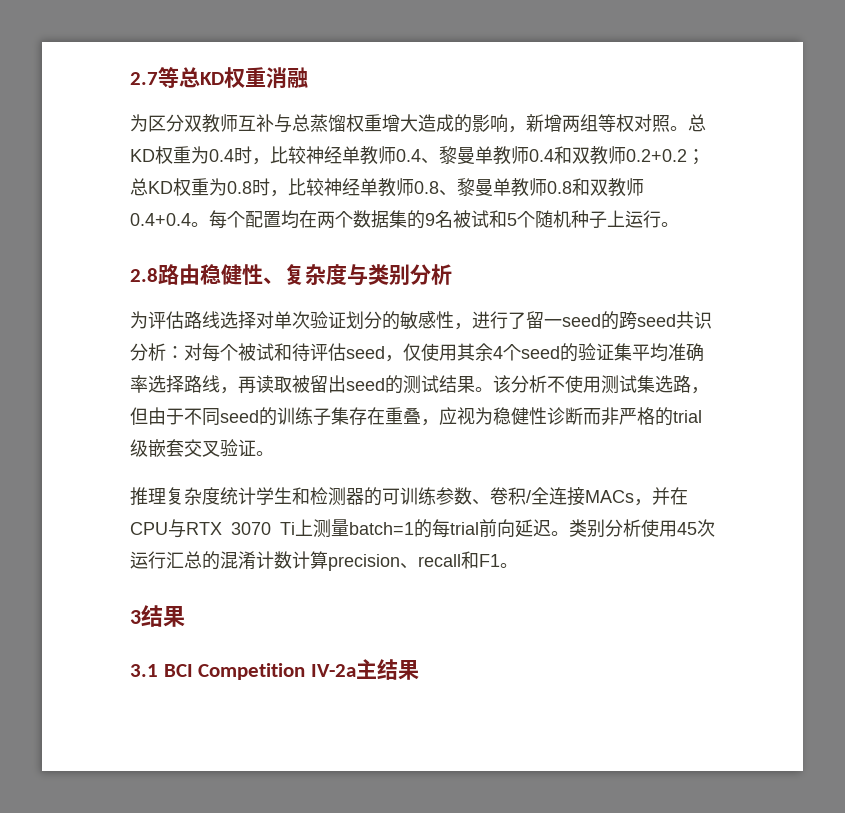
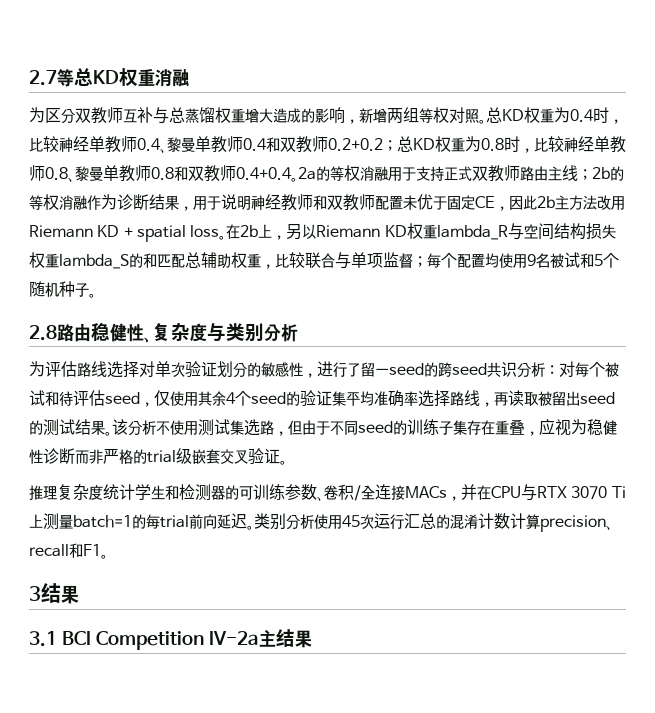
[209,210,425,229] 每个配置均在两个数据集的 -> [298,165,624,182] [29,194,625,211] [29,223,616,242] [29,252,527,269] 2a的等权消融用于支持正式双教师路由主线；2b的等权消融作为诊断结果，用于说明神经教师和双教师配置未优于固定CE，因此2b主方法改用Riemann KD + spatial loss。在2b上，另以Riemann KD权重lambda_R与空间结构损失权重lambda_S的和匹配总辅助权重，比较联合与单项监督；每个配置均使用
[607,210,661,228] 上运行 -> (89, 290) none

